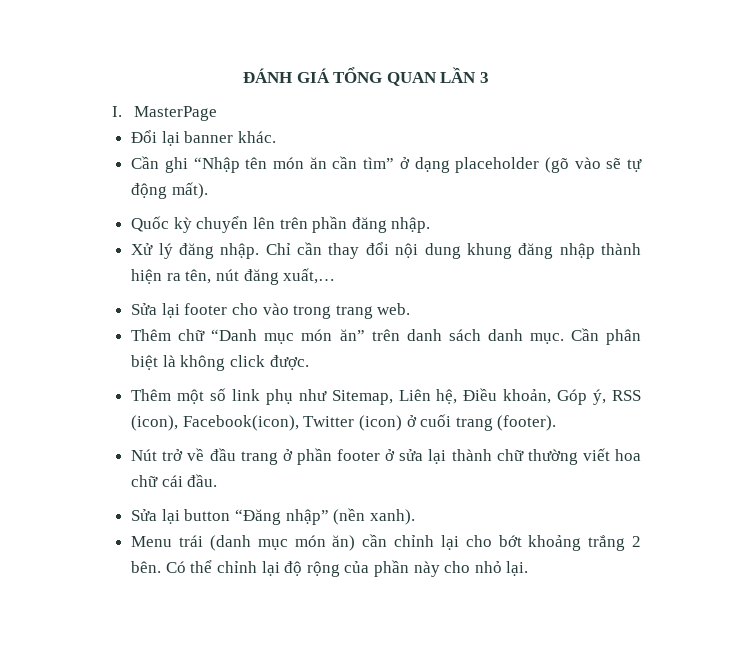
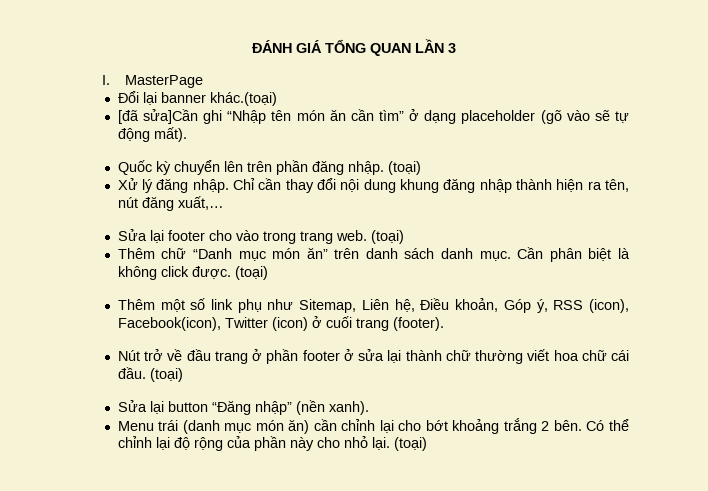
[237,131,276,143] [131,156,160,169] khác. // Cần -> [209,92,277,106] [117,109,198,124] khác.(toại) // [đã sửa]Cần
(431, 225) none -> [387,161,421,175] (toại)
(411, 309) none -> [370,230,404,244] (toại)
(309, 362) none -> [234,266,268,280] (toại)
(218, 480) none -> [149,368,183,382] (toại)
(529, 568) none -> [393,437,427,451] (toại)

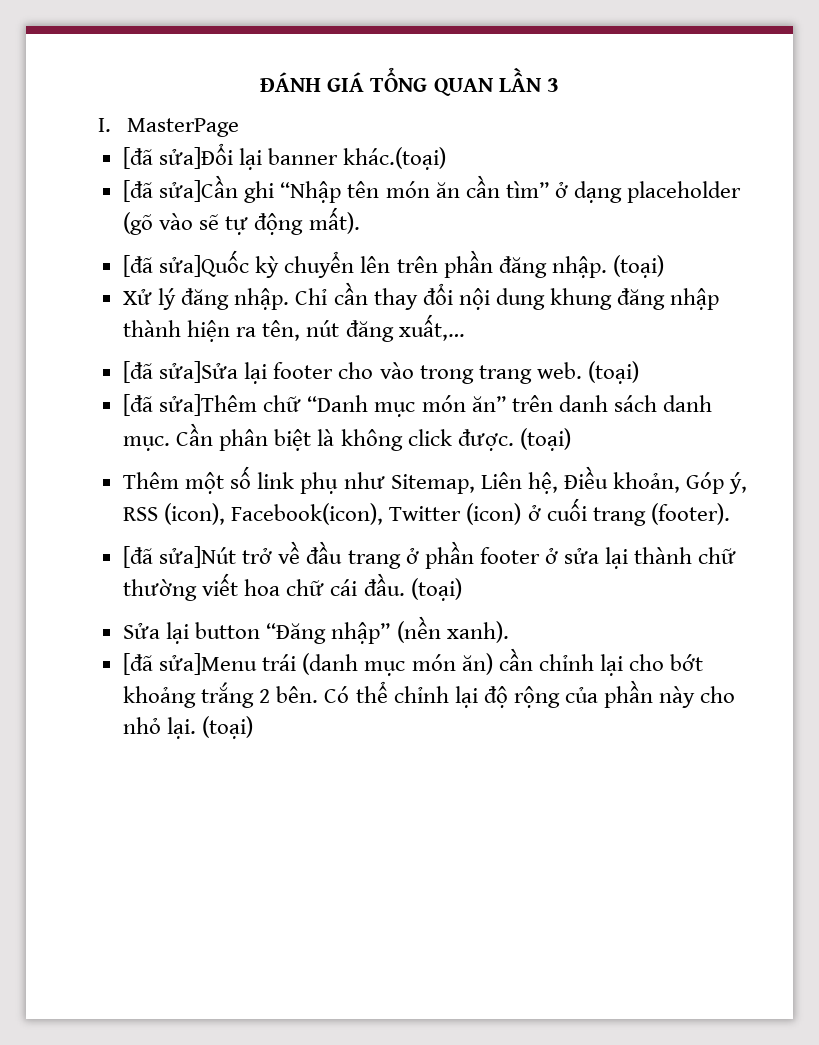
[117,91,139,103] Đổi -> [123,143,234,169] [đã sửa]Đổi
[117,160,152,175] Quốc -> [123,250,250,277] [đã sửa]Quốc
[117,229,147,241] Sửa -> [123,361,239,383] [đã sửa]Sửa
[117,248,155,259] Thêm -> [123,394,258,416] [đã sửa]Thêm
[117,350,140,361] Nút -> [123,546,237,568] [đã sửa]Nút
[117,421,154,431] Menu -> [123,653,258,675] [đã sửa]Menu

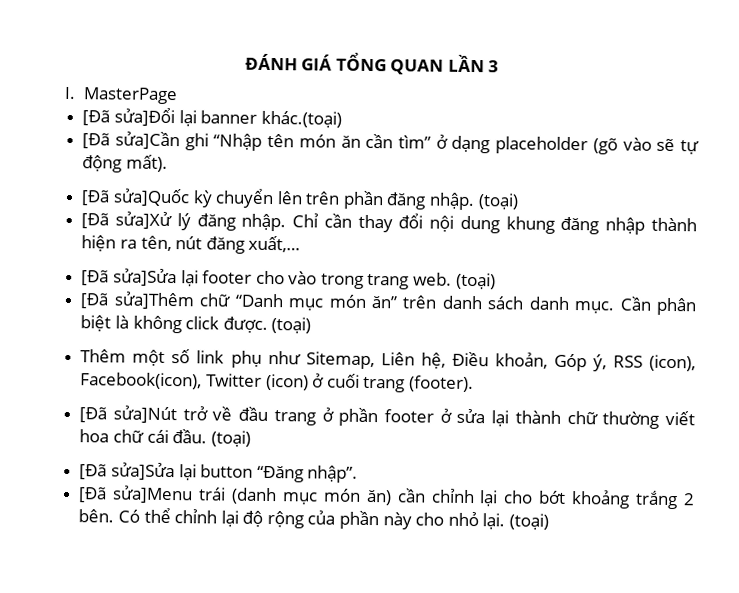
[123,147,154,169] [đã -> [82,110,111,126] [Đã
[123,180,154,202] [đã -> [82,133,111,149] [Đã
[123,255,154,277] [đã -> [81,190,111,206] [Đã
[123,289,153,305] Xử -> [81,211,173,230] [Đã sửa]Xử
[123,361,154,383] [đã -> [81,270,110,286] [Đã
[123,394,154,416] [đã -> [80,293,110,309] [Đã
[123,546,154,568] [đã -> [79,407,108,423] [Đã
[123,623,161,639] Sửa -> [79,462,175,481] [Đã sửa]Sửa
[331,616,509,644] [123,653,154,675] nhập” (nền xanh). // [đã -> [307,465,359,483] [78,487,108,503] nhập”. // [Đã

